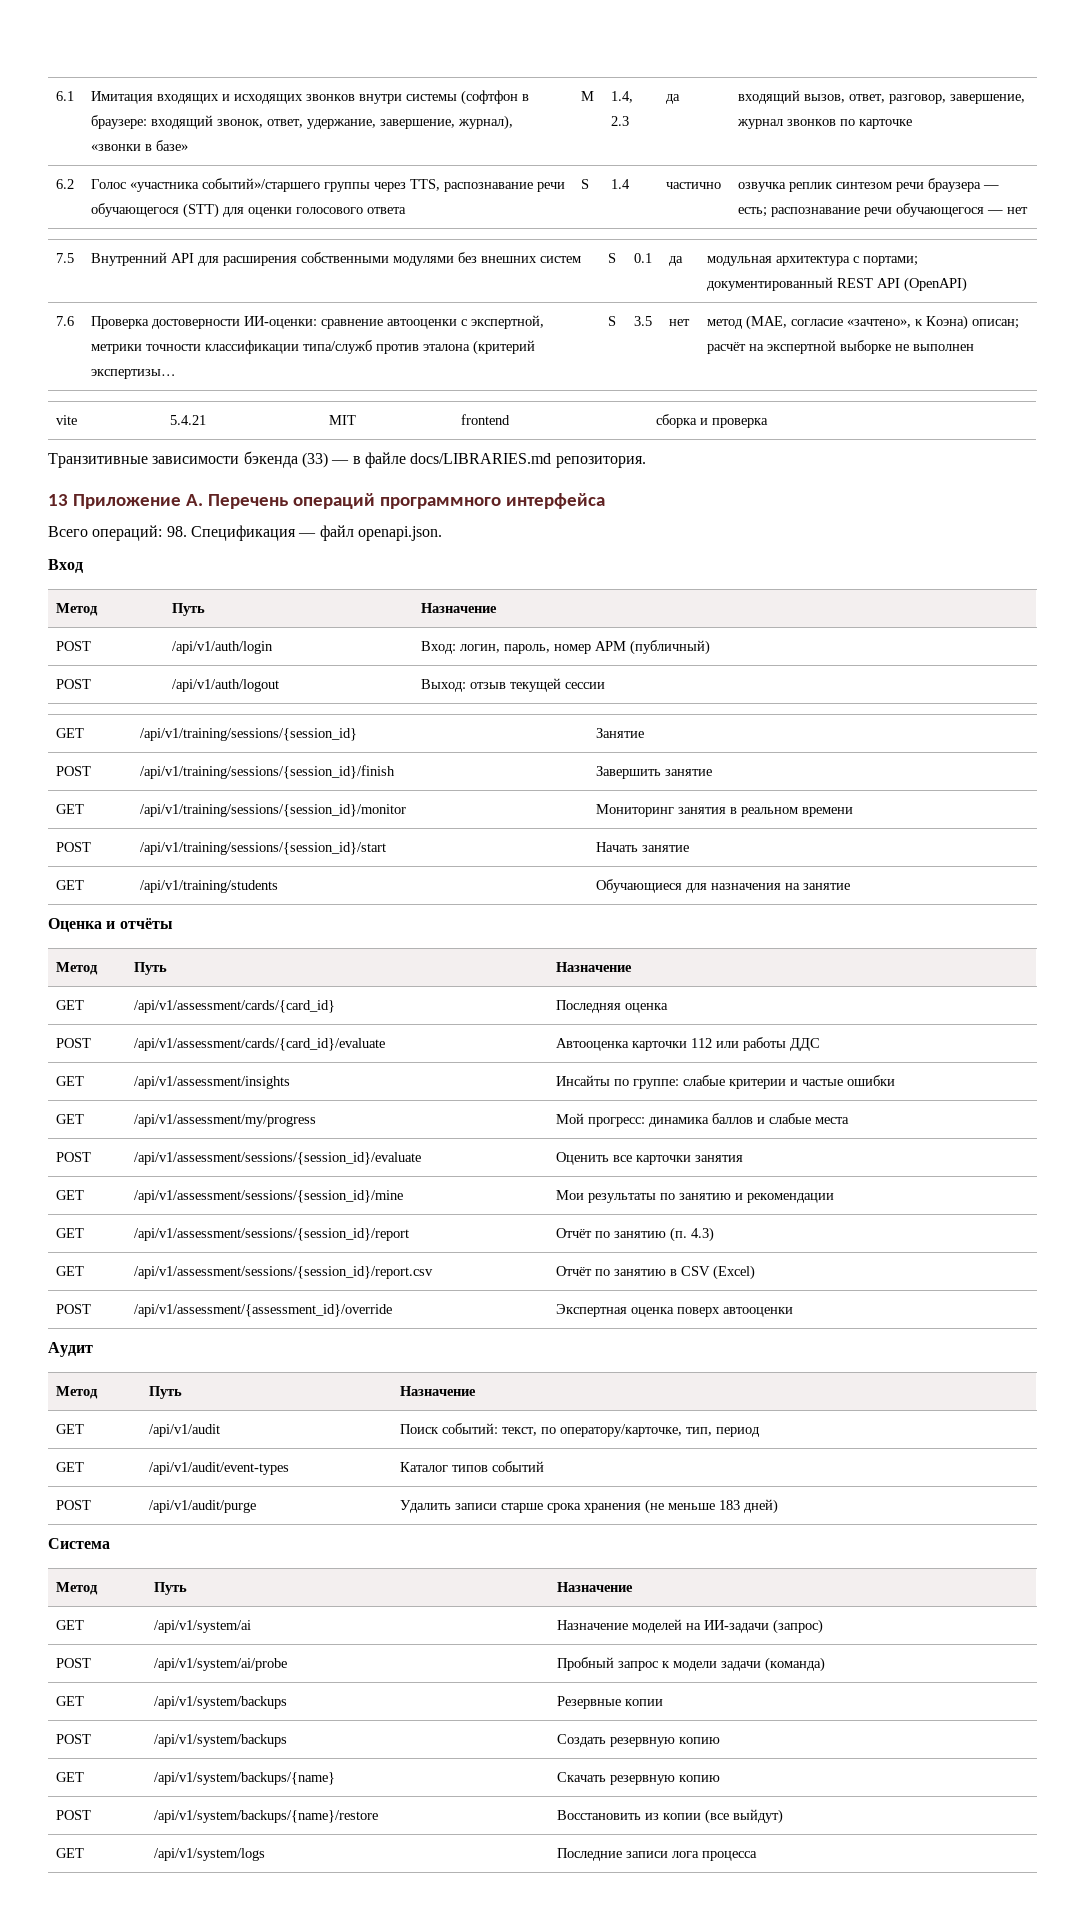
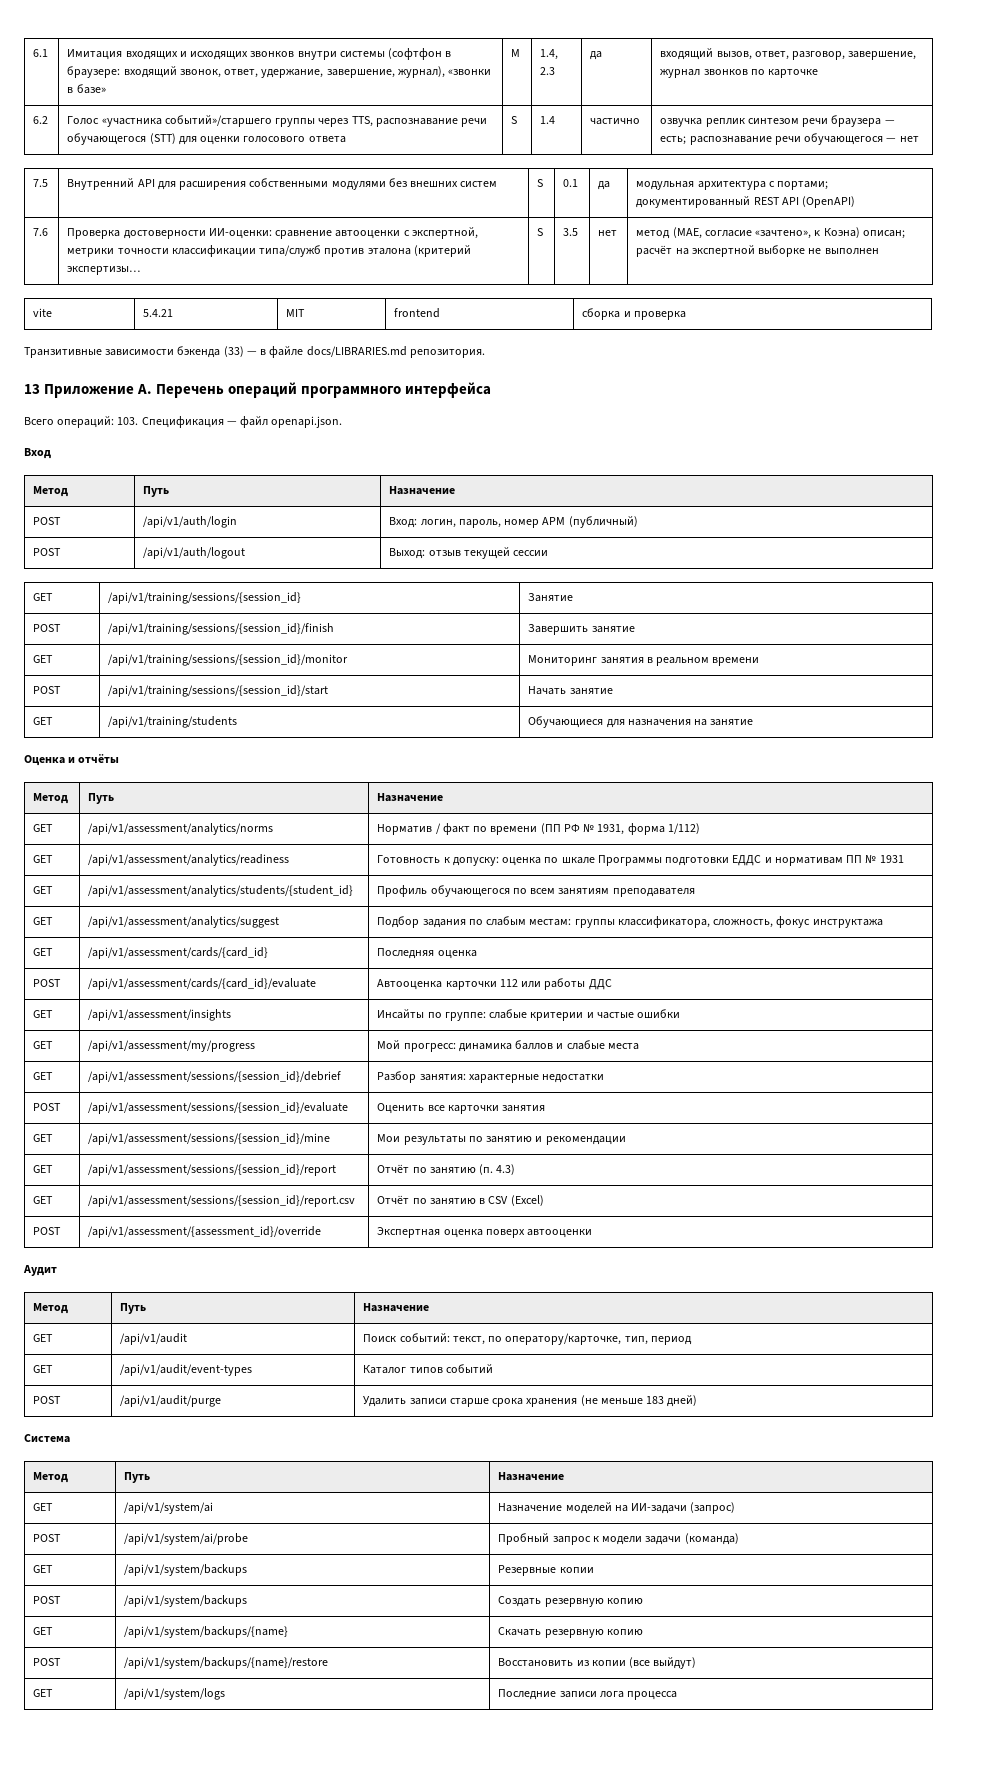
[166,526,187,537] 98. -> [117,417,139,425] 103.
(633, 967) none -> [33,824,54,832] [88,823,274,835] [377,823,700,835] [33,855,54,863] [88,854,290,866] [377,855,904,866] [33,886,54,894] [88,885,354,897] [377,885,695,897] [33,917,54,925] [88,916,280,928] [377,916,883,928] // GET | /api/v1/assessment/analytics/norms | Норматив / факт по времени (ПП РФ № 1931, форма 1/112) // GET | /api/v1/assessment/analytics/readiness | Готовность к допуску: оценка по шкале Программы подготовки ЕДДС и нормативам ПП № 1931 // GET | /api/v1/assessment/analytics/students/{student_id} | Профиль обучающегося по всем занятиям преподавателя // GET | /api/v1/assessment/analytics/suggest | Подбор задания по слабым местам: группы классификатора, сложность, фокус инструктажа
(850, 1120) none -> [33,1072,54,1080] [88,1071,342,1083] [377,1071,605,1083] // GET | /api/v1/assessment/sessions/{session_id}/debrief | Разбор занятия: характерные недостатки

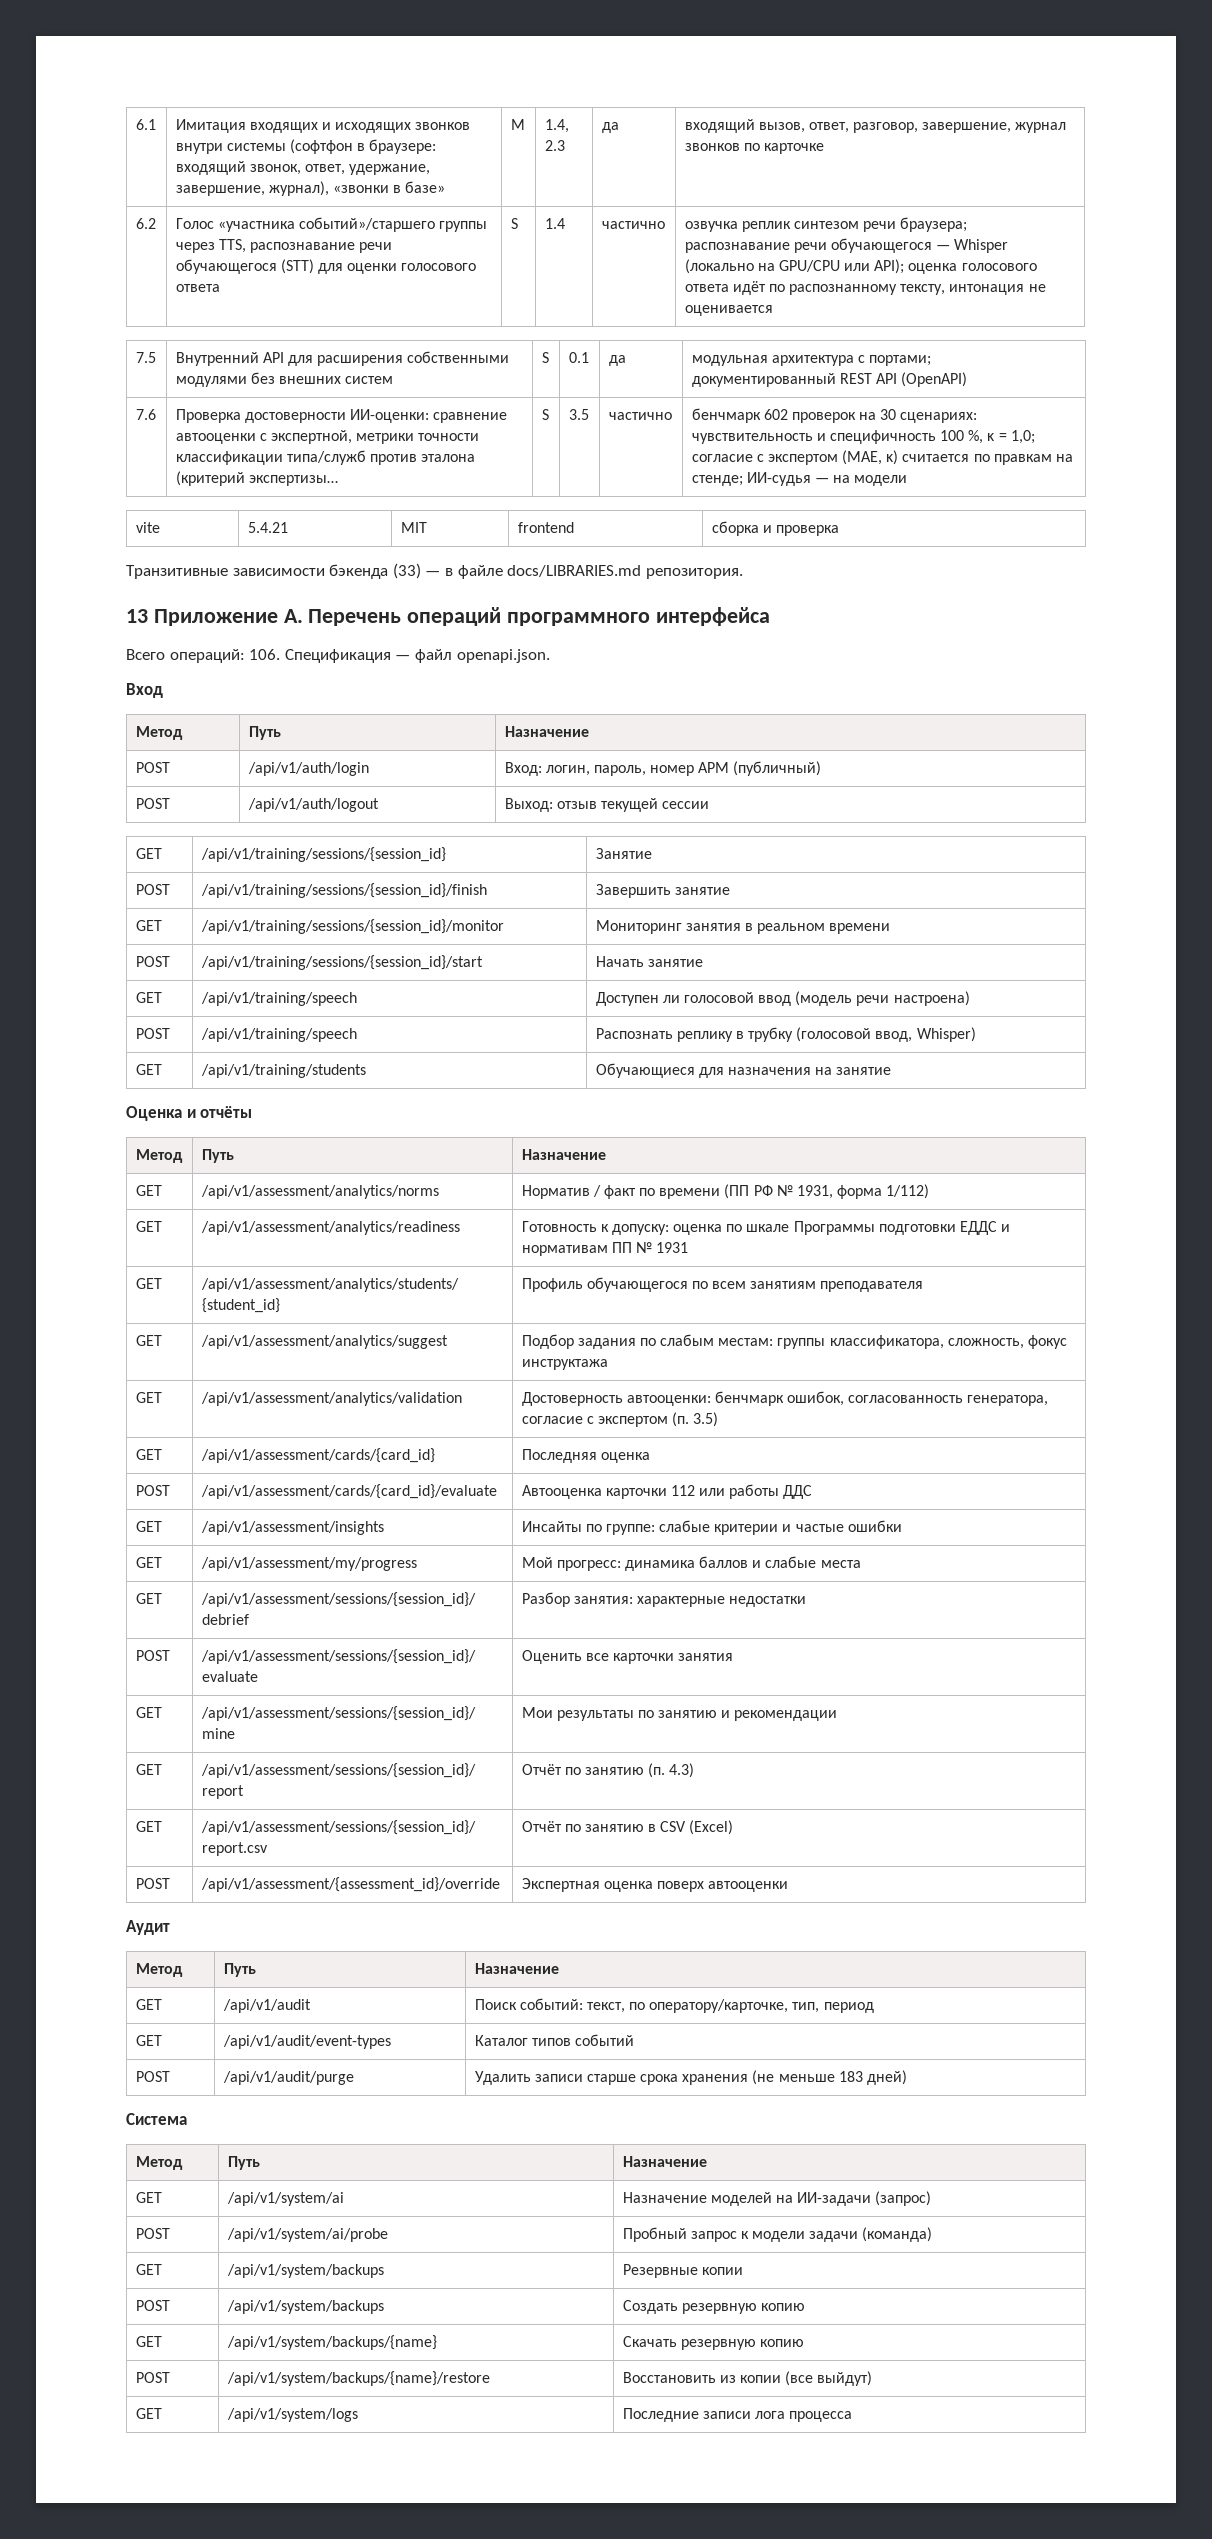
[831,115,895,127] [660,136,687,145] браузера — есть; -> [900,217,968,232] браузера;
[899,136,919,142] нет -> [954,239,1009,253] [684,259,1037,274] [684,281,1046,295] [684,305,773,316] Whisper (локально на GPU/CPU или API); оценка голосового ответа идёт по распознанному тексту, интонация не оценивается
[598,230,618,236] [636,227,905,239] [636,245,879,257] нет | метод (MAE, согласие «зачтено», κ Коэна) описан; расчёт на экспертной выборке не выполнен -> [608,412,672,420] [691,408,978,423] [691,430,1035,444] [691,450,1074,465] [691,472,908,486] частично | бенчмарк 602 проверок на 30 сценариях: чувствительность и специфичность 100 %, κ = 1,0; согласие с экспертом (MAE, κ) считается по правкам на стенде; ИИ-судья — на модели
[117,417,139,425] 103. -> [249,649,281,660] 106.
(613, 691) none -> [135,992,162,1003] [200,992,357,1006] [595,991,970,1006] [135,1028,170,1039] [200,1028,357,1042] [595,1027,976,1042] // GET | /api/v1/training/speech | Доступен ли голосовой ввод (модель речи настроена) // POST | /api/v1/training/speech | Распознать реплику в трубку (голосовой ввод, Whisper)
(883, 923) none -> [135,1392,162,1403] [200,1392,462,1406] [521,1391,1049,1406] [521,1412,719,1427] // GET | /api/v1/assessment/analytics/validation | Достоверность автооценки: бенчмарк ошибок, согласованность генератора, согласие с экспертом (п. 3.5)

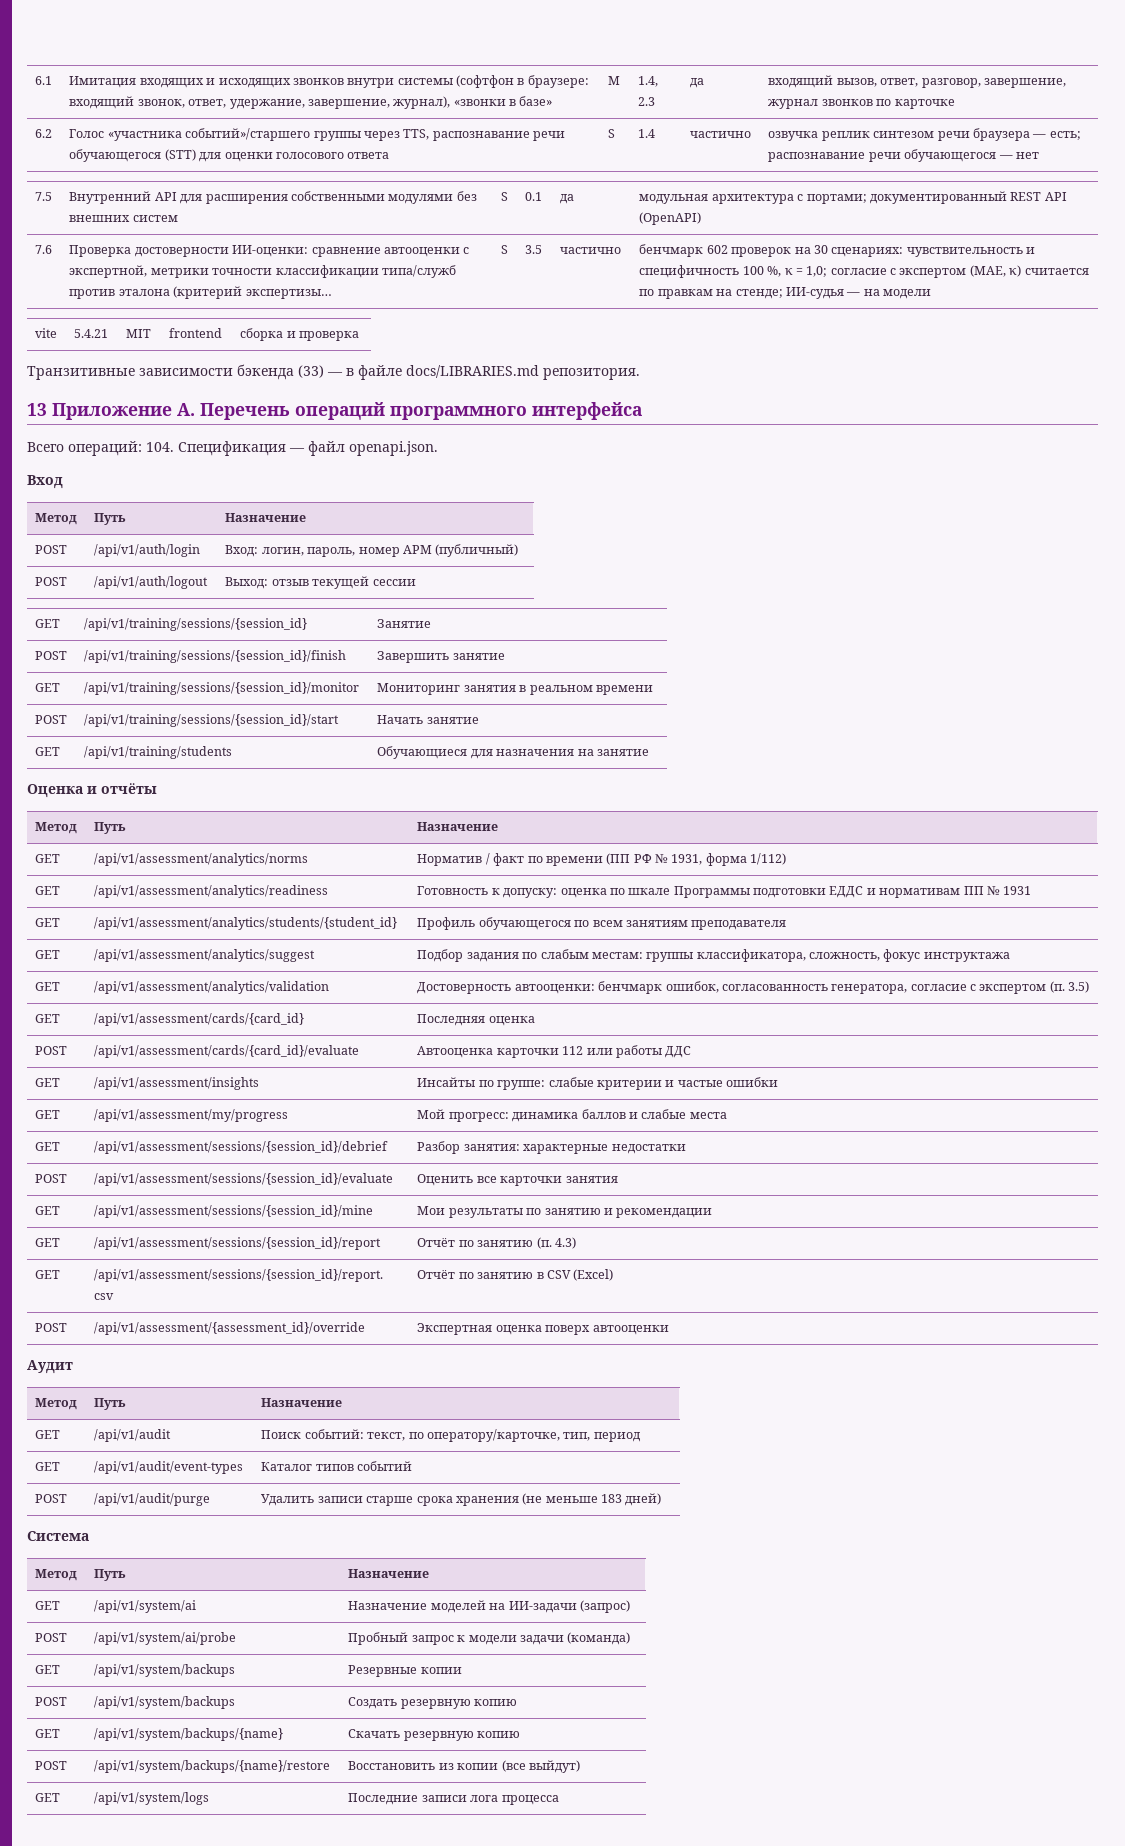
[900,217,968,232] браузера; -> [972,128,1081,141] браузера — есть;
[954,239,1009,253] [684,259,1037,274] [684,281,1046,295] [684,305,773,316] Whisper (локально на GPU/CPU или API); оценка голосового ответа идёт по распознанному тексту, интонация не оценивается -> [1015,152,1039,159] нет
[249,649,281,660] 106. -> [146,442,174,452] 104.
[135,992,162,1003] [200,992,357,1006] [595,991,970,1006] [135,1028,170,1039] [200,1028,357,1042] [595,1027,976,1042] // GET | /api/v1/training/speech | Доступен ли голосовой ввод (модель речи настроена) // POST | /api/v1/training/speech | Распознать реплику в трубку (голосовой ввод, Whisper) -> (479, 720) none

